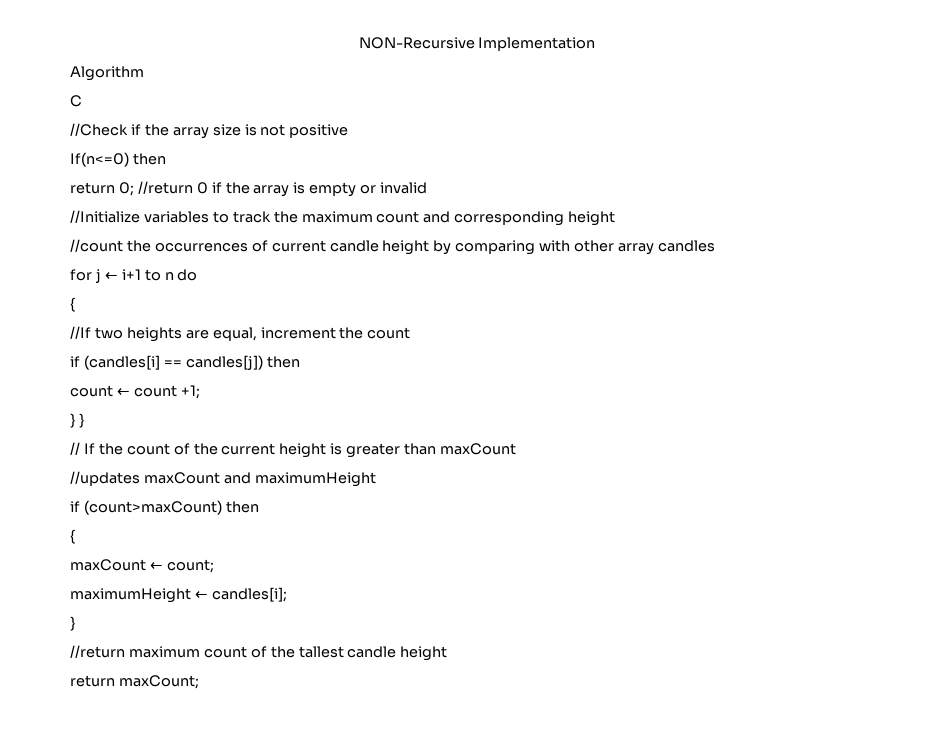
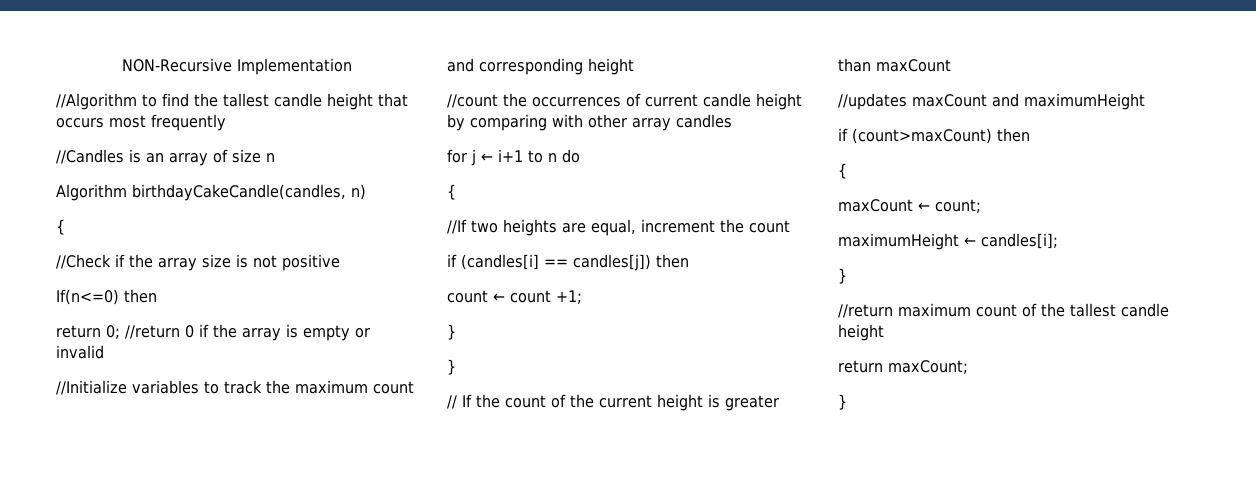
[70,66,144,81] [70,95,82,107] Algorithm // C -> [56,93,408,110] [56,114,226,131] [56,149,275,166] [56,184,366,201] [56,219,65,235] //Algorithm to find the tallest candle height that occurs most frequently // //Candles is an array of size n // Algorithm birthdayCakeCandle(candles, n) // {
(75, 420) none -> (456, 332) //
(199, 682) none -> [838,394,847,410] // }

